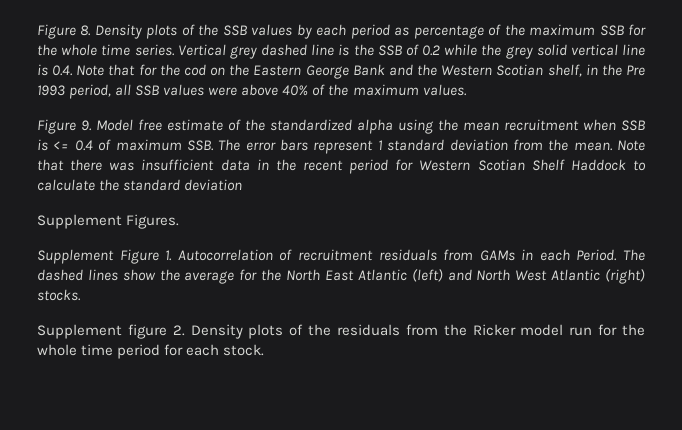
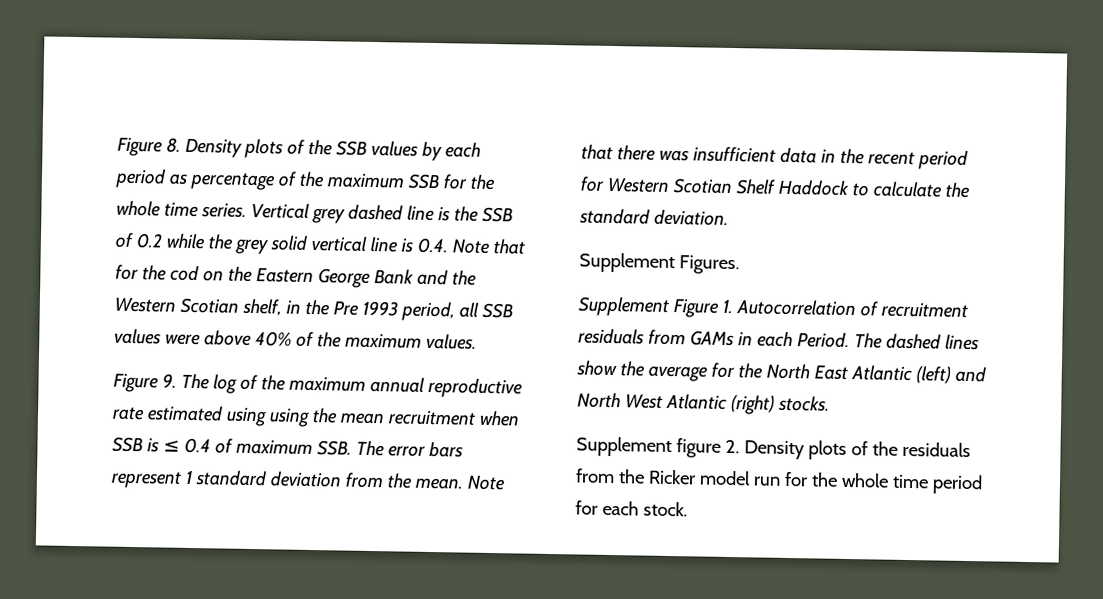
[96,119,393,134] Model free estimate of the standardized alpha -> [180,373,523,399] [112,405,267,427] The log of the maximum annual reproductive rate estimated using
[53,141,70,150] <= -> [162,440,180,452] ≤
[184,179,243,191] deviation -> [653,209,729,226] deviation.

